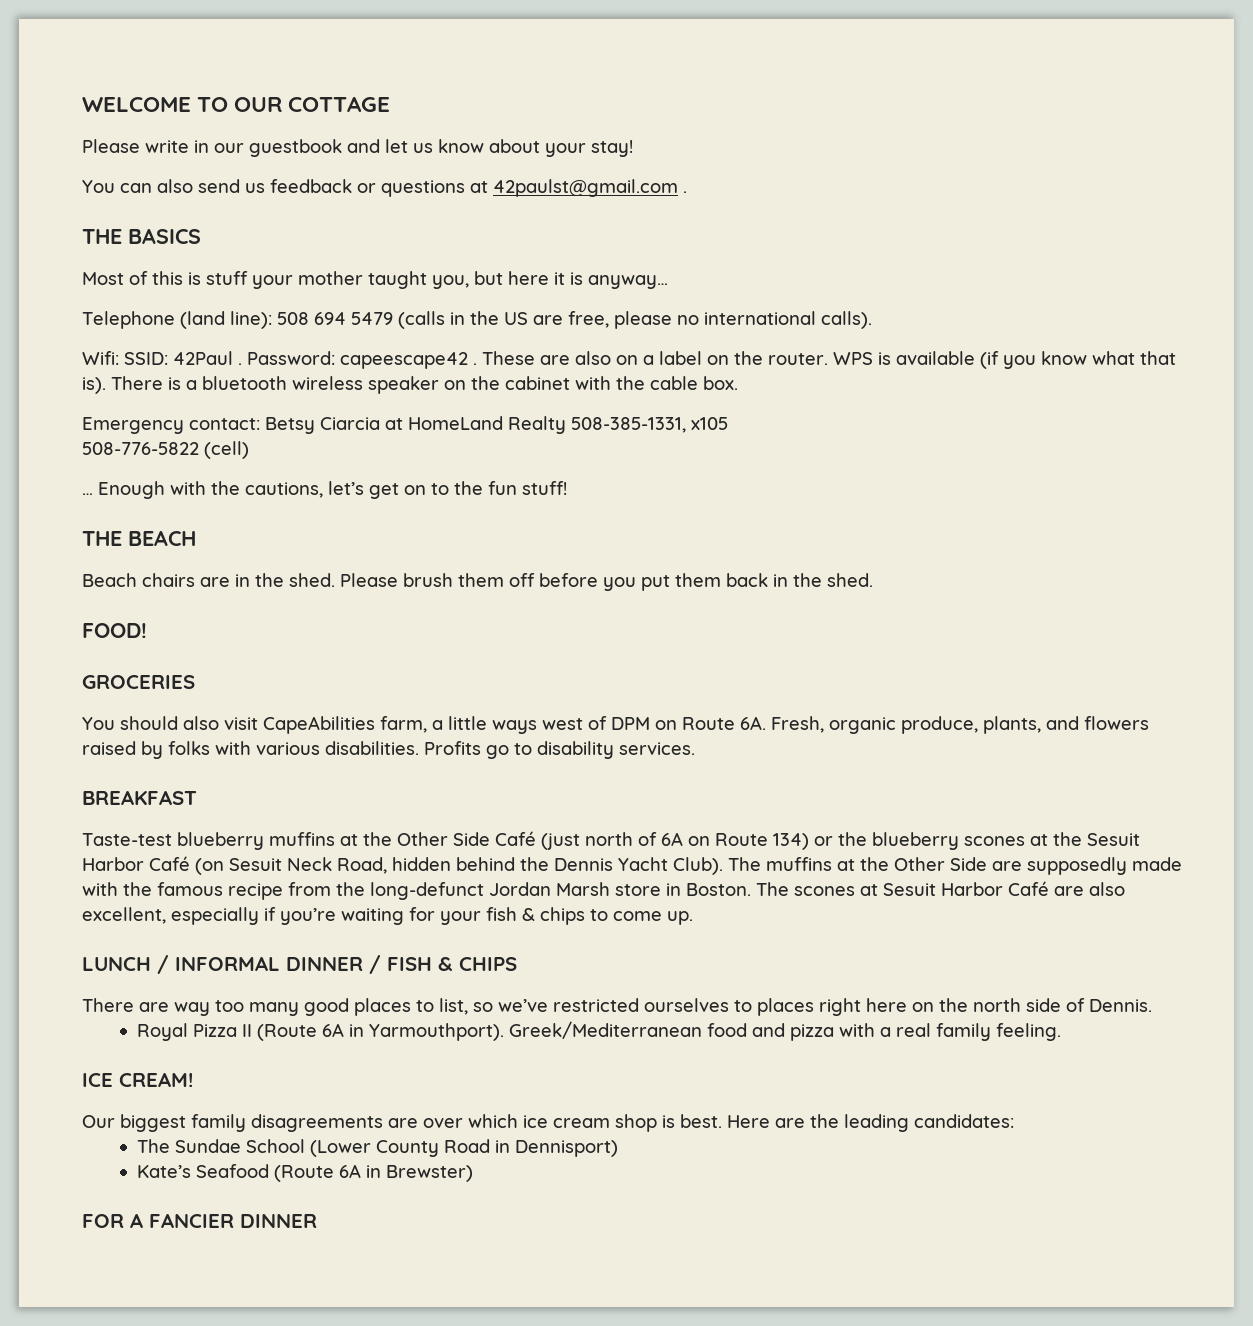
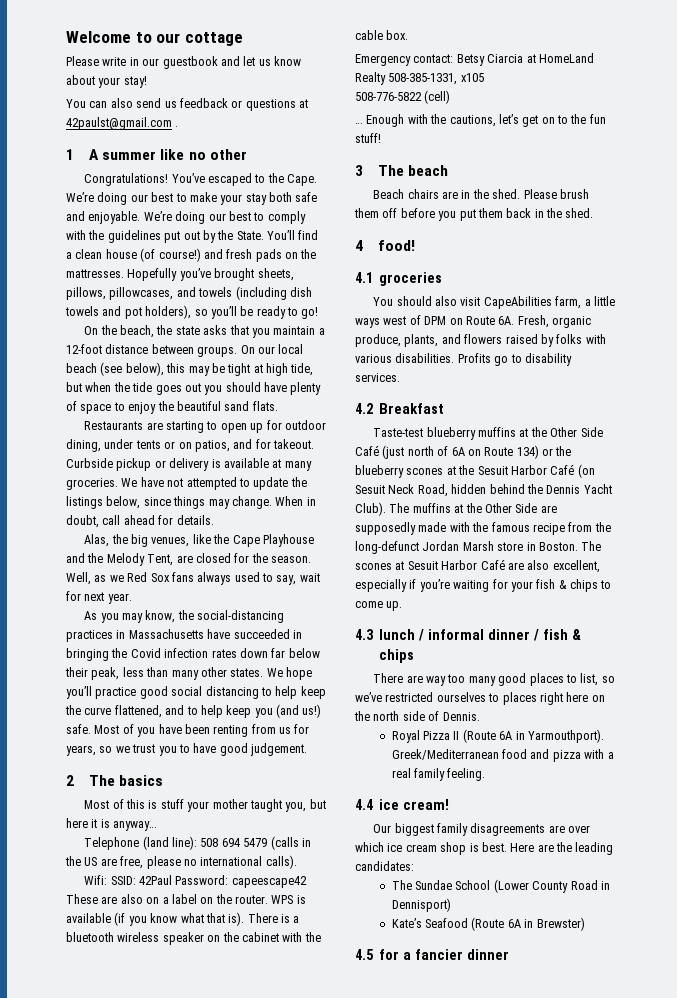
[82,96,391,112] WELCOME TO OUR COTTAGE -> [66,31,243,46] Welcome to our cottage
[82,228,201,244] THE BASICS -> [66,149,247,160] [84,173,318,186] [66,192,318,205] [66,211,306,224] [66,230,319,243] [66,248,317,262] [66,268,294,281] [66,286,312,300] [65,305,319,319] [84,325,325,338] [66,344,304,357] [66,362,314,376] [66,382,322,395] [66,401,278,414] [84,420,326,433] [66,439,314,452] [66,458,312,471] [66,477,307,490] [66,496,316,509] [66,515,214,528] [84,534,314,547] [66,553,311,566] [66,572,320,585] [66,591,132,604] [84,610,285,623] [66,629,302,642] [66,648,320,661] [65,667,312,680] [66,686,326,699] [65,704,322,718] [66,724,310,737] [66,743,307,756] [66,775,164,786] 1 A summer like no other // Congratulations! You’ve escaped to the Cape. We’re doing our best to make your stay both safe and enjoyable. We’re doing our best to comply with the guidelines put out by the State. You’ll find a clean house (of course!) and fresh pads on the mattresses. Hopefully you’ve brought sheets, pillows, pillowcases, and towels (including dish towels and pot holders), so you’ll be ready to go! // On the beach, the state asks that you maintain a 12-foot distance between groups. On our local beach (see below), this may be tight at high tide, but when the tide goes out you should have plenty of space to enjoy the beautiful sand flats. // Restaurants are starting to open up for outdoor dining, under tents or on patios, and for takeout. Curbside pickup or delivery is available at many groceries. We have not attempted to update the listings below, since things may change. When in doubt, call ahead for details. // Alas, the big venues, like the Cape Playhouse and the Melody Tent, are closed for the season. Well, as we Red Sox fans always used to say, wait for next year. // As you may know, the social-distancing practices in Massachusetts have succeeded in bringing the Covid infection rates down far below their peak, less than many other states. We hope you’ll practice good social distancing to help keep the curve flattened, and to help keep you (and us!) safe. Most of you have been renting from us for years, so we trust you to have good judgement. // 2 The basics
[238,363,242,365] . -> (173, 880) none
[473,363,477,365] . -> (307, 882) none
[82,530,196,546] THE BEACH -> [355,165,449,176] 3 The beach
[82,623,147,638] [82,675,195,689] FOOD! // GROCERIES -> [355,240,415,251] [355,272,443,286] 4 food! // 4.1 groceries
[82,790,197,805] BREAKFAST -> [355,403,445,414] 4.2 Breakfast
[82,955,517,974] LUNCH / INFORMAL DINNER / FISH & CHIPS -> [355,629,581,641] [379,649,415,663] 4.3 lunch / informal dinner / fish & chips
[82,1072,193,1087] ICE CREAM! -> [355,799,450,810] 4.4 ice cream!
[82,1213,317,1228] FOR A FANCIER DINNER -> [355,949,509,960] 4.5 for a fancier dinner

